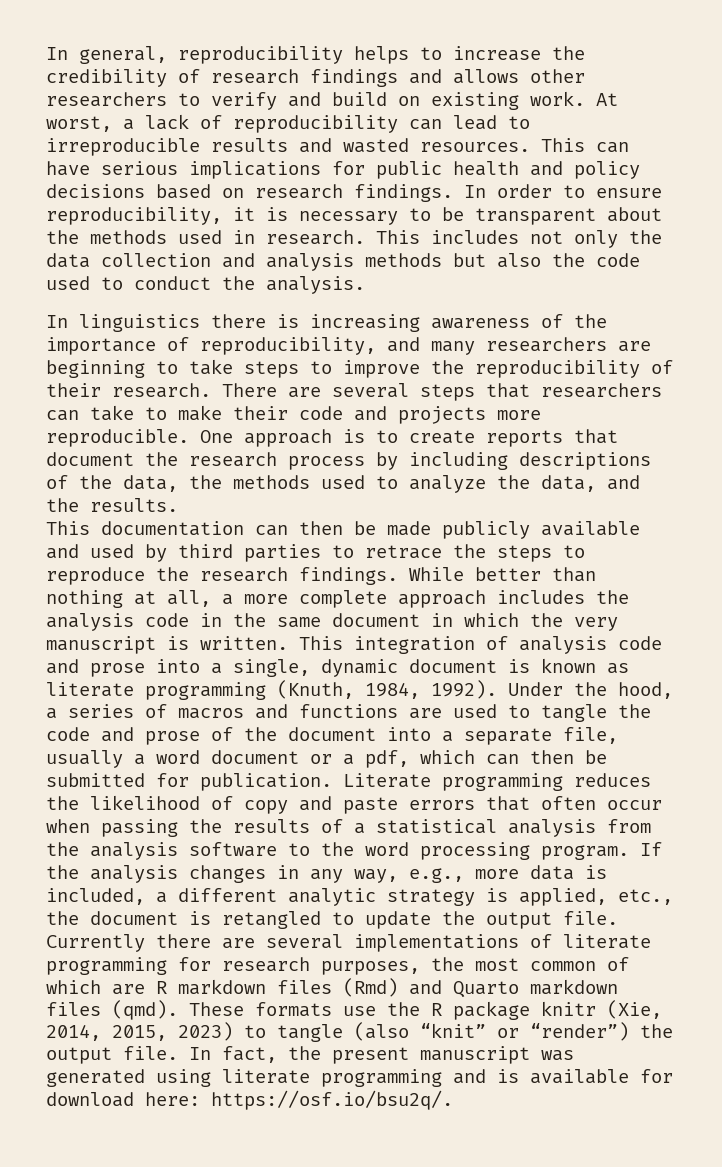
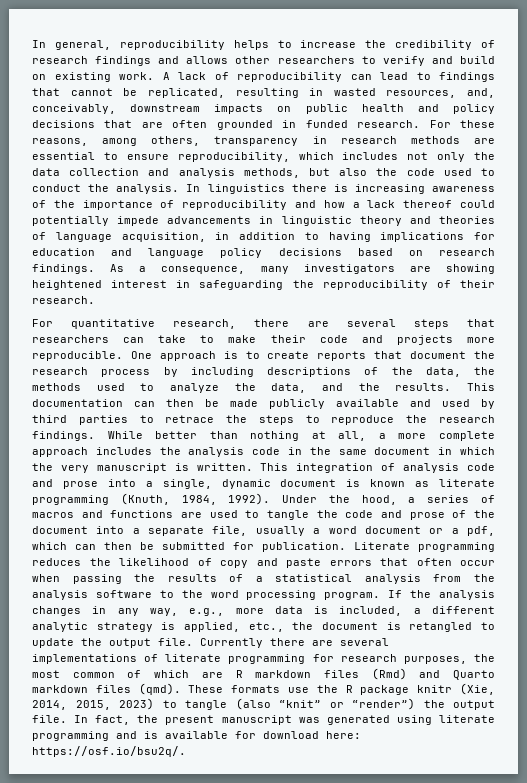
[596,93,618,106] [46,116,134,132] At worst, a -> [162,72,170,80] A
[46,138,629,156] [46,161,365,179] irreproducible results and wasted resources. This can have serious implications for -> [439,72,495,82] [32,88,495,98] [32,104,292,114] findings that cannot be replicated, resulting in wasted resources, and, conceivably, downstream impacts on
[156,184,662,202] [46,207,662,225] [46,230,420,245] based on research findings. In order to ensure reproducibility, it is necessary to be transparent about the methods used in research. This -> [104,120,496,130] [32,136,496,146] [32,152,334,162] that are often grounded in funded research. For these reasons, among others, transparency in research methods are essential to ensure reproducibility, which
[365,253,442,267] methods -> [243,168,300,178] methods,
(365, 285) // -> (180, 189) none
[200,337,651,355] [46,359,420,378] reproducibility, and many researchers are beginning to take steps to improve -> [182,200,496,210] [32,216,496,226] [32,232,495,242] [32,248,496,258] [32,264,496,274] [32,280,284,290] reproducibility and how a lack thereof could potentially impede advancements in linguistic theory and theories of language acquisition, in addition to having implications for education and language policy decisions based on research findings. As a consequence, many investigators are showing heightened interest in safeguarding
[222,383,277,397] There -> [32,319,290,329] // For quantitative research, there
(178, 505) // -> (452, 387) none

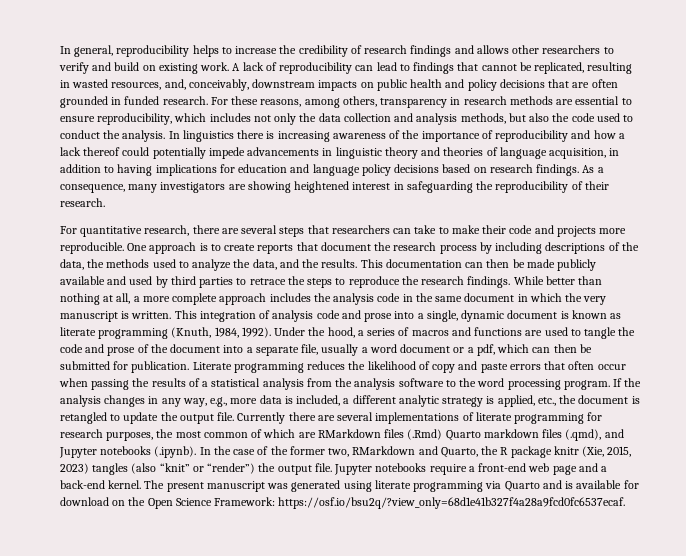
[235,668,495,680] [32,683,309,695] R markdown files (Rmd) and Quarto markdown files (qmd). These formats use -> [317,429,624,441] [59,446,478,458] RMarkdown files (.Rmd) Quarto markdown files (.qmd), and Jupyter notebooks (.ipynb). In the case of the former two, RMarkdown and Quarto,
[32,700,67,710] 2014, -> (605, 451) none
[162,700,227,710] to tangle -> [92,463,129,475] tangles
[74,715,159,725] In fact, the -> [334,463,608,475] [60,480,165,489] Jupyter notebooks require a front-end web page and a back-end kernel. The
(109, 736) none -> [485,481,540,492] via Quarto
[326,731,361,739] [32,746,186,757] here: https://osf.io/bsu2q/. -> [112,497,626,509] on the Open Science Framework: https://osf.io/bsu2q/?view_only=68d1e41b327f4a28a9fcd0fc6537ecaf.

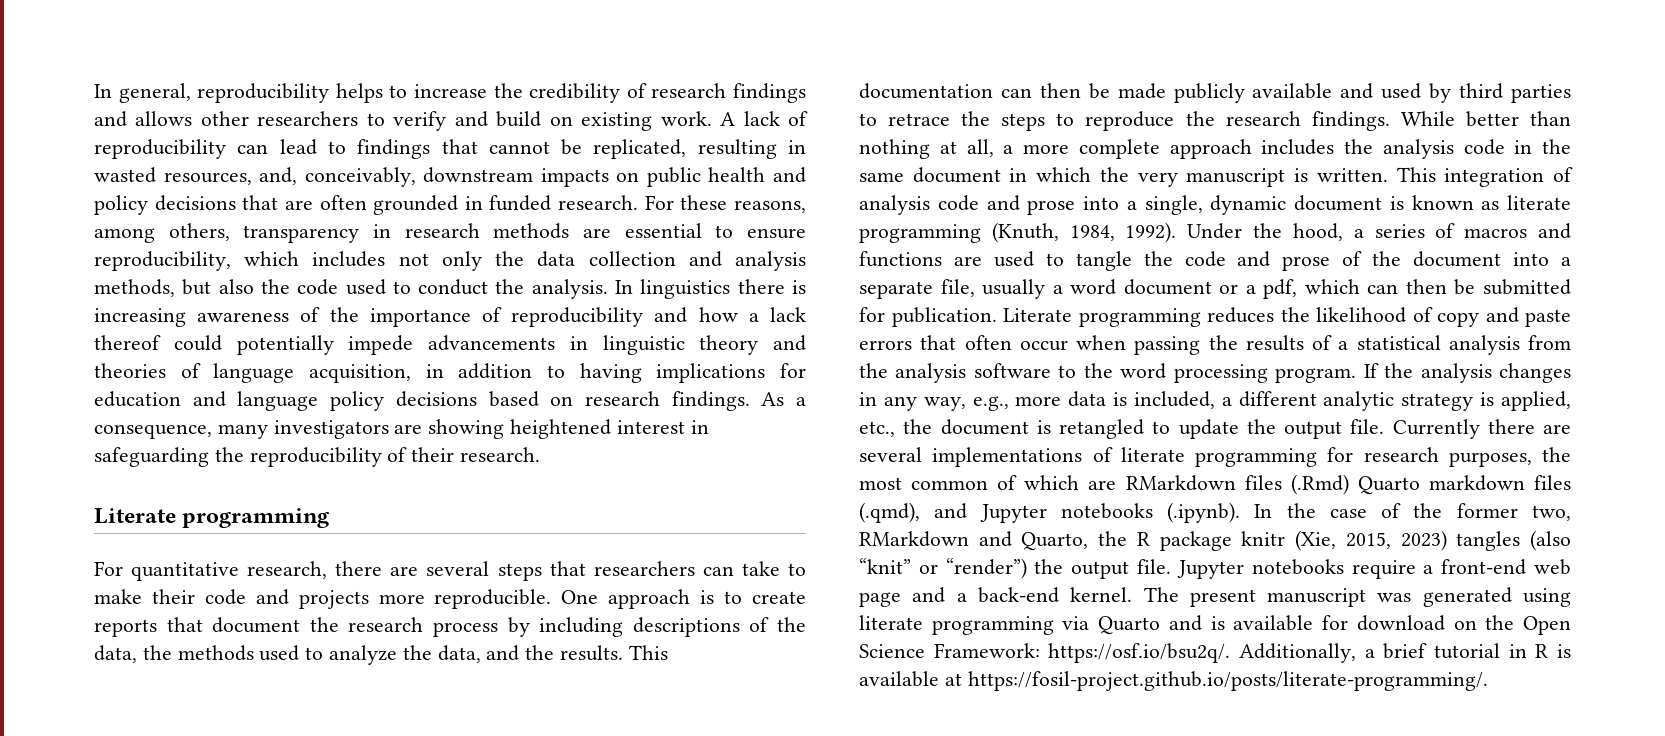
(105, 202) none -> [94,508,330,528] // Literate programming
[278,497,626,509] https://osf.io/bsu2q/?view_only=68d1e41b327f4a28a9fcd0fc6537ecaf. -> [1048,643,1571,663] [859,671,1488,691] https://osf.io/bsu2q/. Additionally, a brief tutorial in R is available at https://fosil-project.github.io/posts/literate-programming/.

